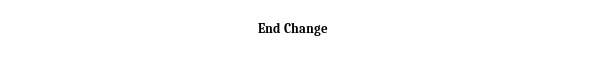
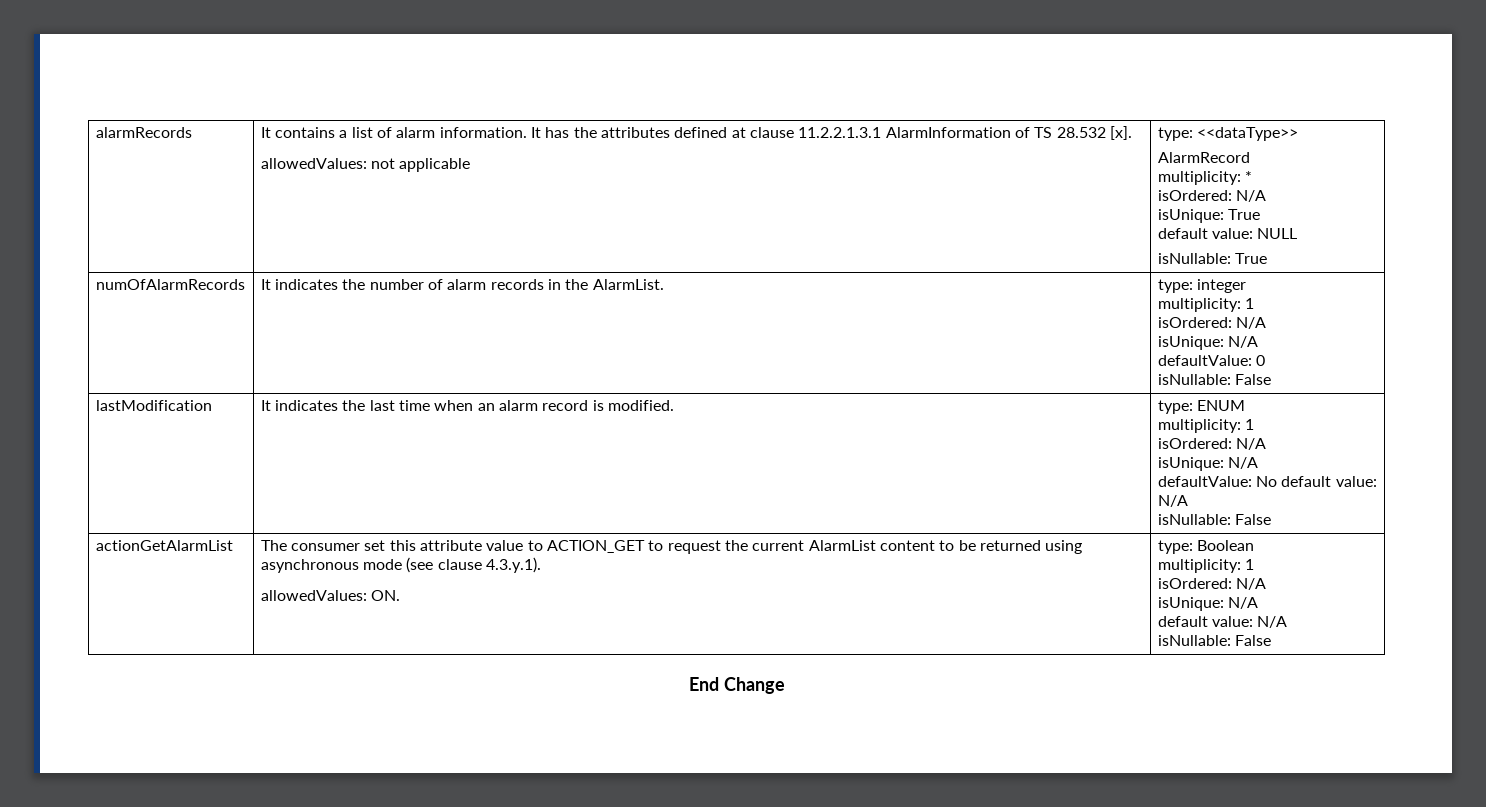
(258, 27) none -> [95,127,192,138] [260,126,1132,140] [260,158,471,172] [1157,127,1299,141] [1157,152,1250,163] [1157,171,1253,185] [1157,190,1267,202] [1157,209,1261,223] [1157,228,1298,239] [1157,253,1268,264] [95,279,245,290] [260,279,664,290] [1157,279,1247,293] [1157,298,1255,312] [1157,317,1267,329] [1157,336,1259,350] [1157,355,1266,366] [1157,374,1272,385] [95,400,212,411] [260,400,674,411] [1157,400,1246,414] [1157,419,1255,433] [1157,438,1267,450] [1157,457,1259,471] [1157,476,1377,487] [1157,495,1188,507] [1157,514,1272,525] [95,540,233,551] [260,540,1083,554] [260,557,542,573] [260,590,401,601] [1157,540,1255,554] [1157,559,1255,573] [1157,578,1267,590] [1157,597,1259,611] [1157,616,1288,628] [1157,635,1272,646] alarmRecords | It contains a list of alarm information. It has the attributes defined at clause 11.2.2.1.3.1 AlarmInformation of TS 28.532 [x]. // allowedValues: not applicable | type: <<dataType>> // AlarmRecord // multiplicity: * // isOrdered: N/A // isUnique: True // default value: NULL // isNullable: True // numOfAlarmRecords | It indicates the number of alarm records in the AlarmList. | type: integer // multiplicity: 1 // isOrdered: N/A // isUnique: N/A // defaultValue: 0 // isNullable: False // lastModification | It indicates the last time when an alarm record is modified. | type: ENUM // multiplicity: 1 // isOrdered: N/A // isUnique: N/A // defaultValue: No default value: N/A // isNullable: False // actionGetAlarmList | The consumer set this attribute value to ACTION_GET to request the current AlarmList content to be returned using asynchronous mode (see clause 4.3.y.1). // allowedValues: ON. | type: Boolean // multiplicity: 1 // isOrdered: N/A // isUnique: N/A // default value: N/A // isNullable: False //

